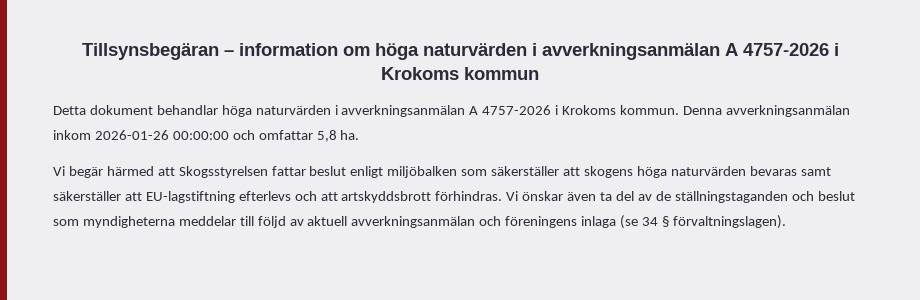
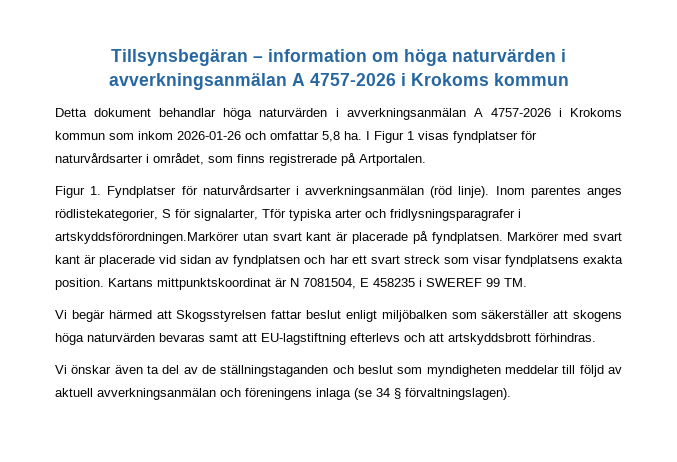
[620,105,850,117] kommun. Denna avverkningsanmälan -> [55,131,134,140] kommun som
[172,131,229,140] 00:00:00 -> (241, 135) none
(360, 135) none -> [366,131,537,143] [55,153,426,166] [55,185,622,198] [55,209,521,221] [55,231,622,244] [55,255,623,267] [55,278,527,290] I Figur 1 visas fyndplatser för naturvårdsarter i området, som finns registrerade på Artportalen. // Figur 1. Fyndplatser för naturvårdsarter i avverkningsanmälan (röd linje). Inom parentes anges rödlistekategorier, S för signalarter, Tför typiska arter och fridlysningsparagrafer i artskyddsförordningen.Markörer utan svart kant är placerade på fyndplatsen. Markörer med svart kant är placerade vid sidan av fyndplatsen och har ett svart streck som visar fyndplatsens exakta position. Kartans mittpunktskoordinat är N 7081504, E 458235 i SWEREF 99 TM.
[53,191,121,201] säkerställer -> (238, 337) none
(503, 196) none -> (596, 337) //
[82,216,175,228] myndigheterna -> [426,365,501,377] myndigheten

